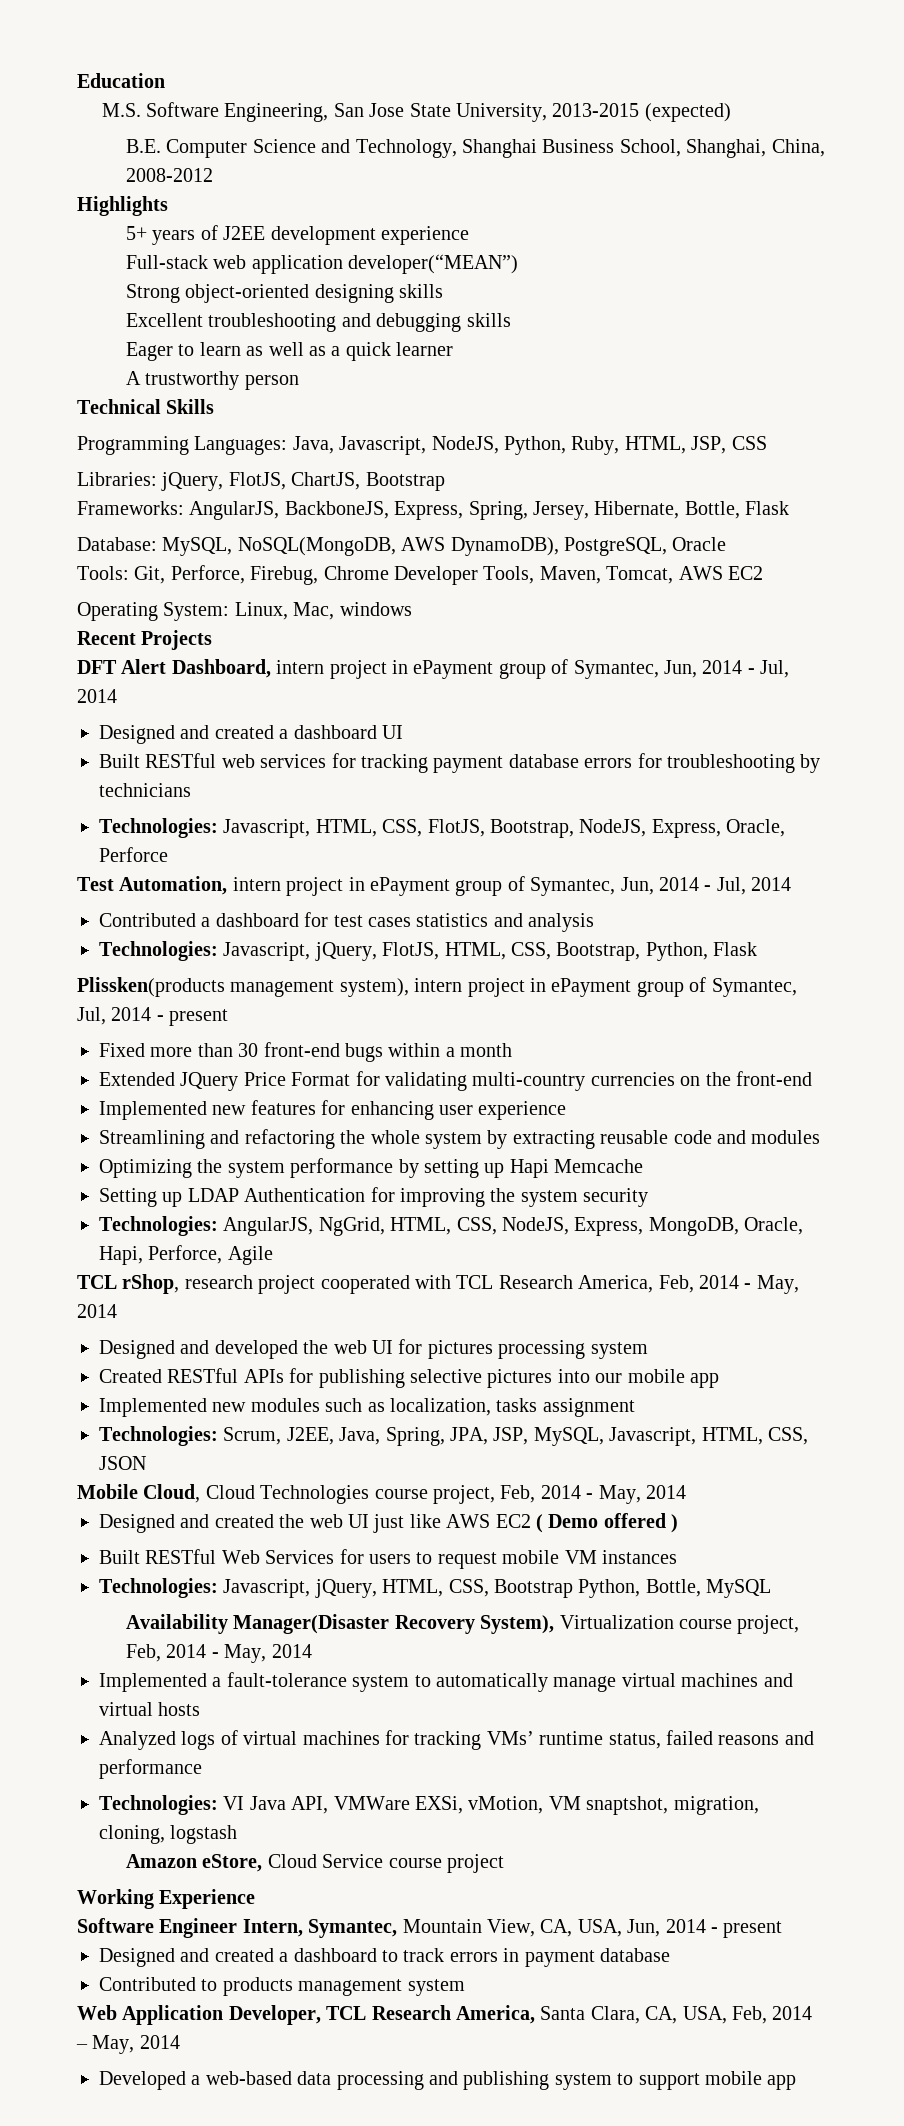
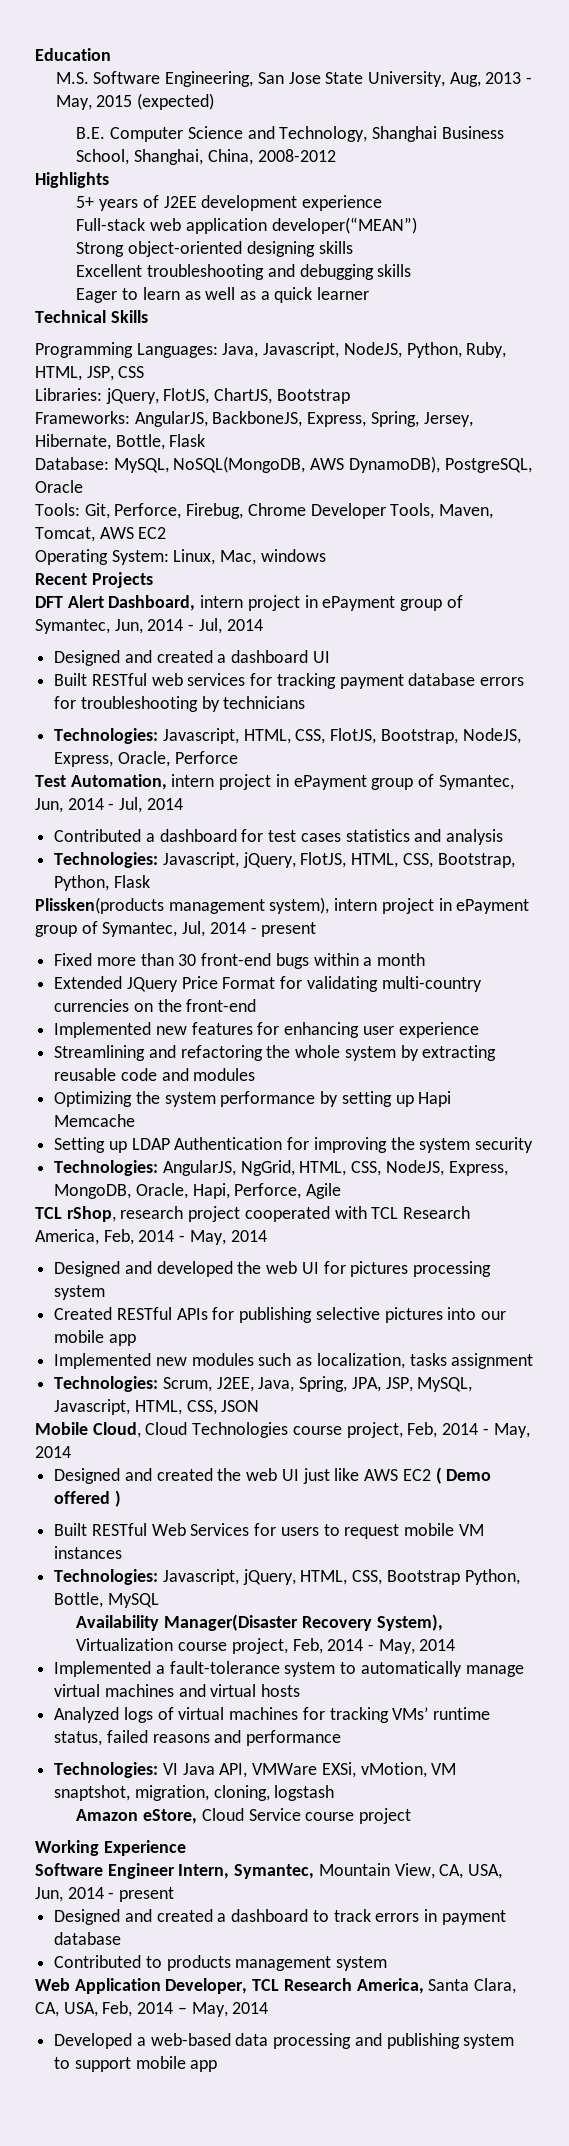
[552,103,640,117] 2013-2015 -> [449,72,533,87] [55,95,133,110] Aug, 2013 - May, 2015
[126,371,299,390] // A trustworthy person -> (370, 293) none

